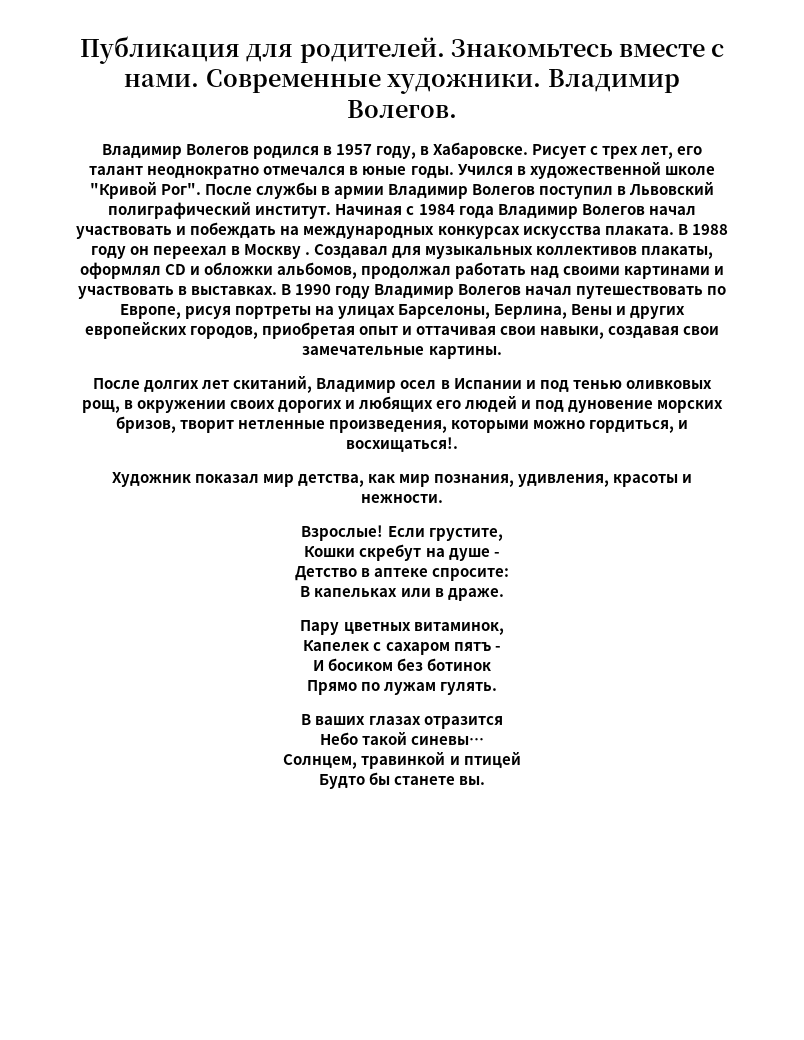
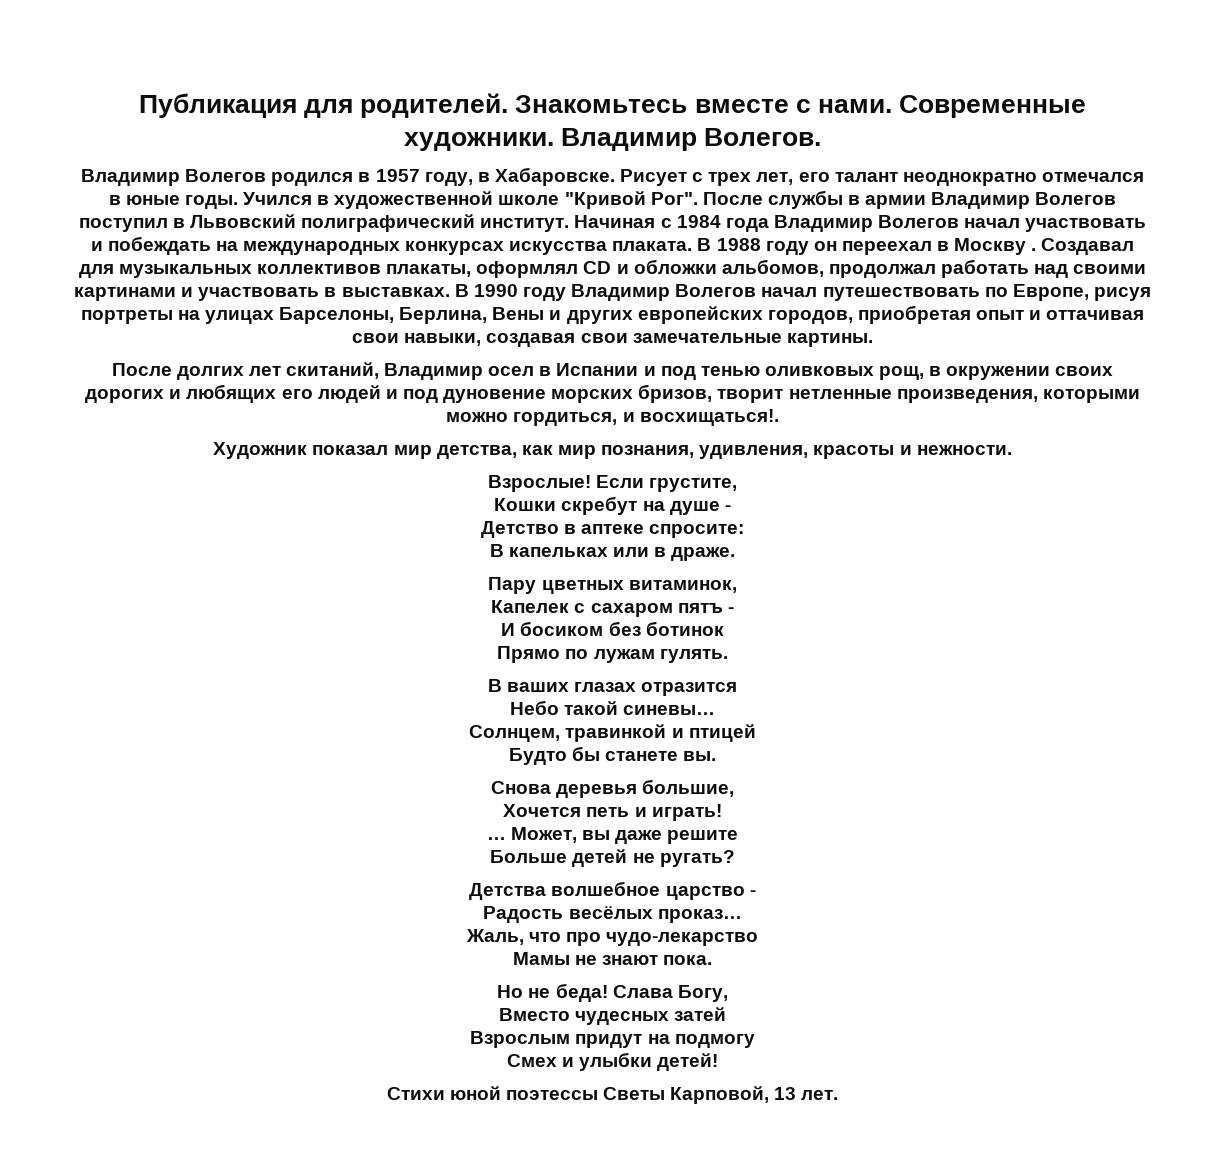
(486, 780) none -> [490,779,735,798] [503,804,722,821] [486,827,739,844] [490,849,735,867] [469,881,756,900] [483,906,742,923] [465,929,759,946] [512,952,713,965] [497,983,728,1002] [498,1007,727,1025] [470,1031,755,1048] [506,1052,719,1071] [386,1086,839,1104] // Снова деревья большие, // Хочется петь и играть! // … Может, вы даже решите // Больше детей не ругать? // Детства волшебное царство - // Радость весёлых проказ… // Жаль, что про чудо-лекарство // Мамы не знают пока. // Но не беда! Слава Богу, // Вместо чудесных затей // Взрослым придут на подмогу // Смех и улыбки детей! // Стихи юной поэтессы Светы Карповой, 13 лет.

